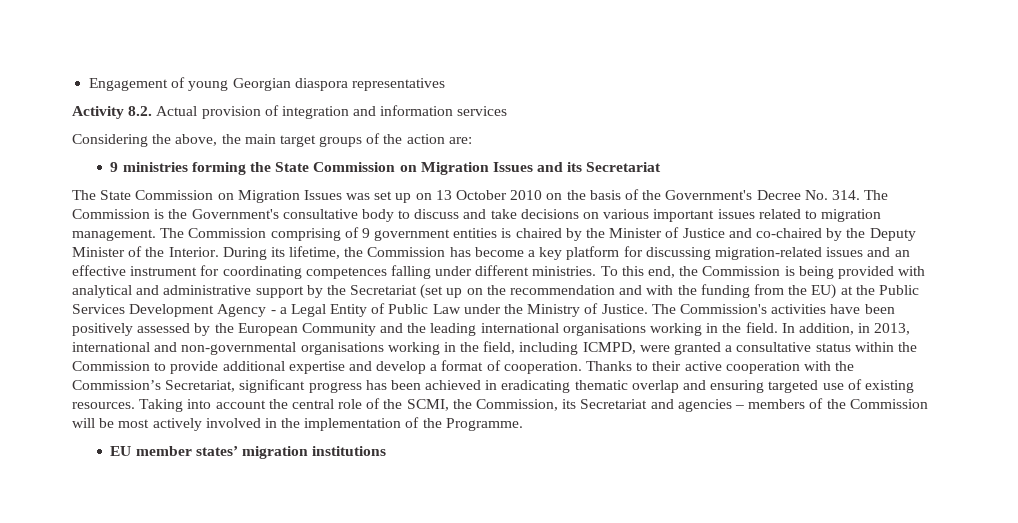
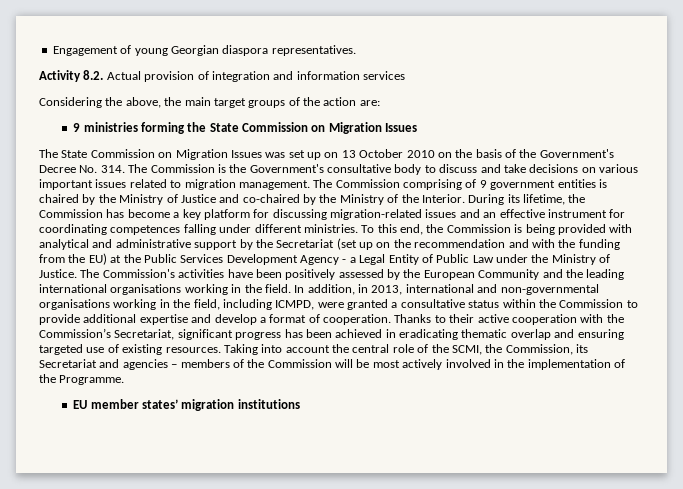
[351,78,445,91] representatives -> [271,45,356,56] representatives.
[537,162,662,172] and its Secretariat -> (418, 127) none
[609,228,663,238] Minister -> [119,194,164,205] Ministry
[869,228,916,241] [72,247,125,257] Deputy Minister -> [339,194,384,205] Ministry

